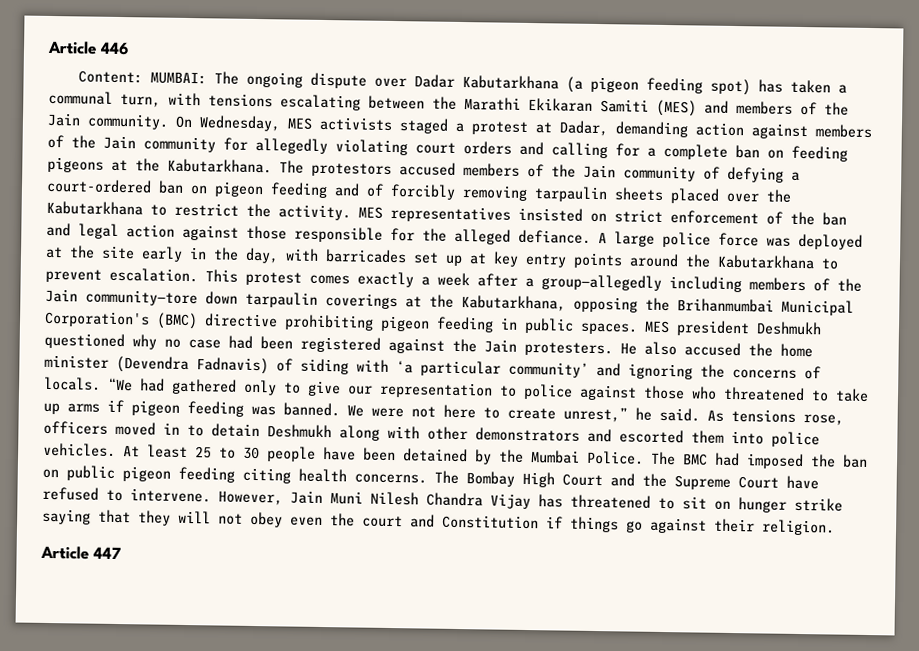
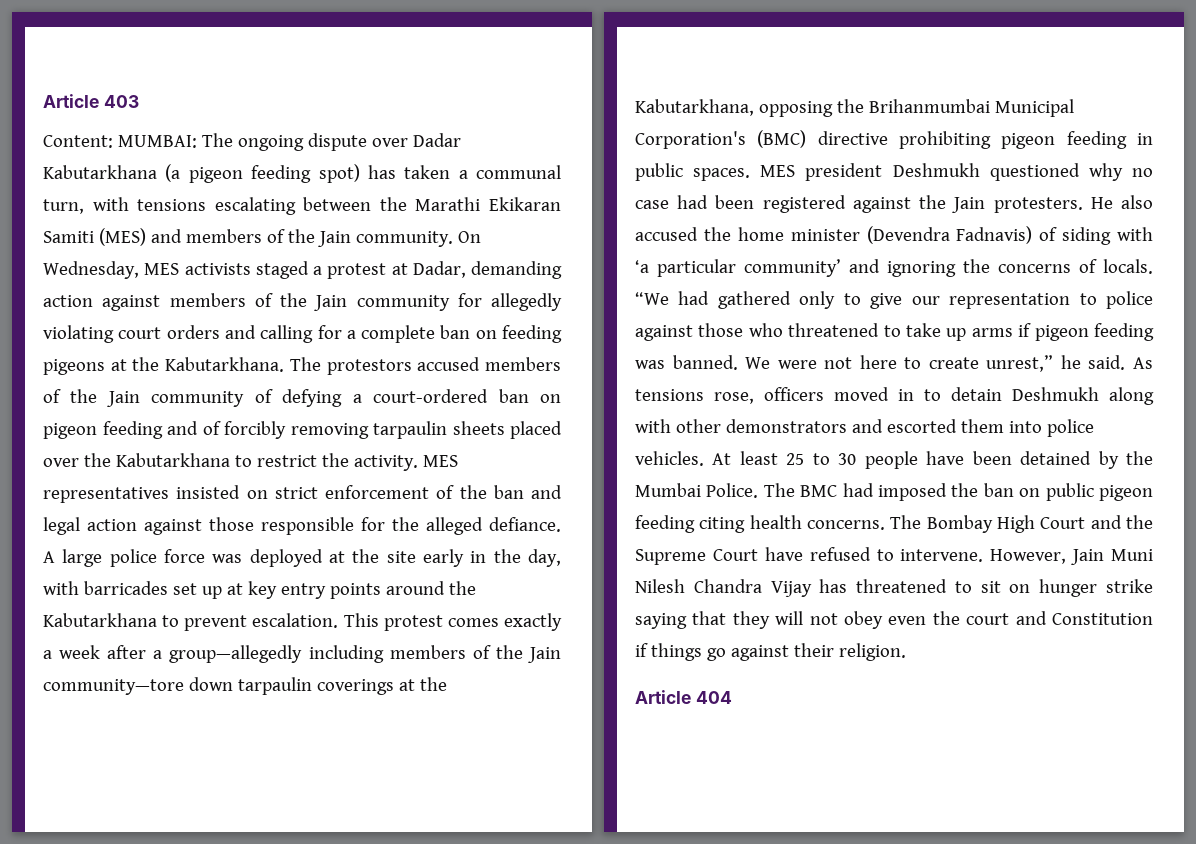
[47,40,130,56] Article 446 -> [43,94,139,108] Article 403
[93,546,121,560] 447 -> [695,691,732,704] 404

